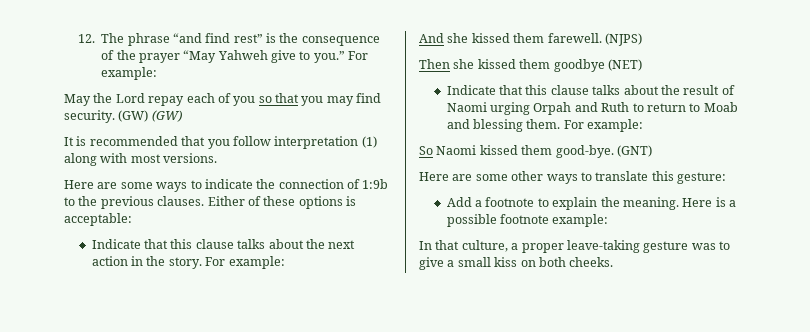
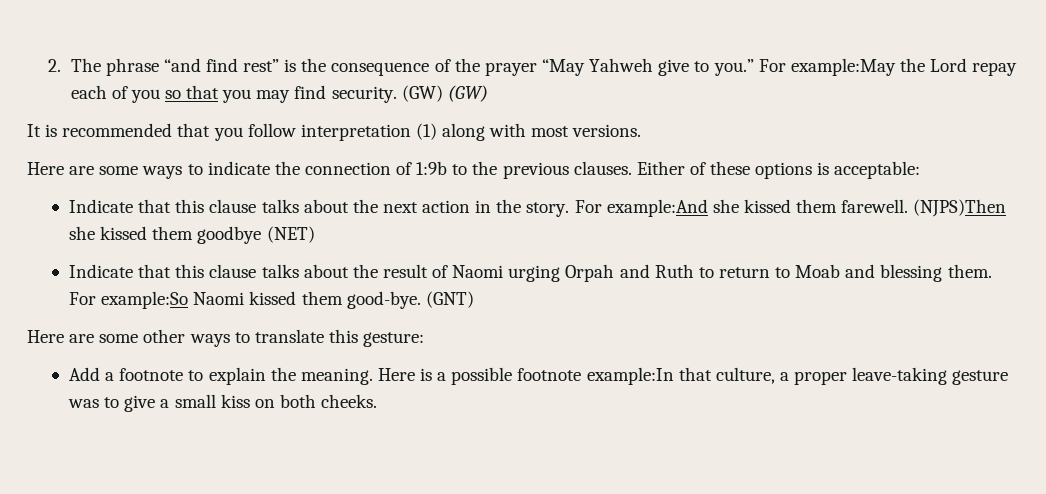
[77,34,95,43] 12. -> [48,59,62,72] 2.
[101,67,158,80] [64,94,91,106] example: // May -> [790,58,896,76] example:May
[228,256,285,269] [419,33,444,43] example: // And -> [606,199,708,217] example:And
[604,33,642,46] [419,59,450,69] (NJPS) // Then -> [913,199,1007,217] (NJPS)Then
[587,119,644,132] [419,146,433,155] example: // So -> [101,291,189,309] example:So
[552,214,609,227] [419,241,432,250] example: // In -> [586,367,674,385] example:In

